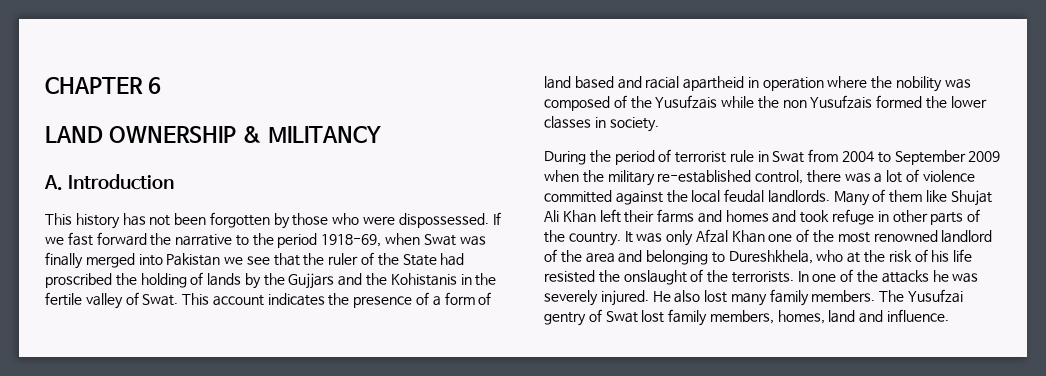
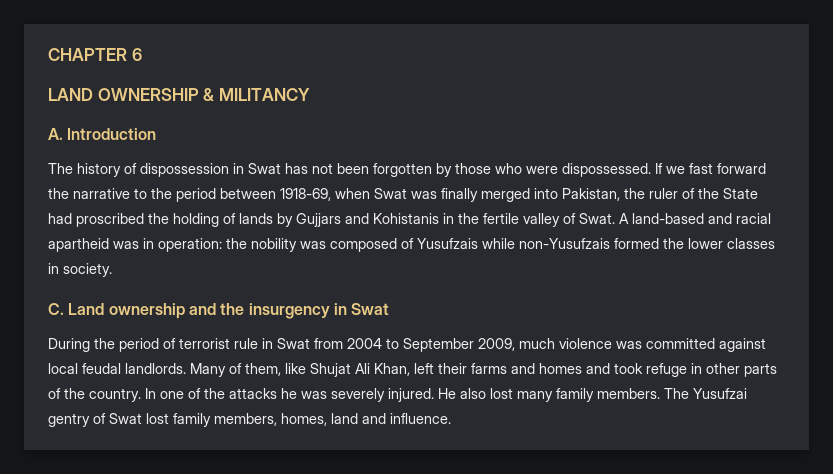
[45,213,120,229] This history -> [48,163,281,177] The history of dispossession in Swat
(318, 240) none -> [220,188,276,199] between
[166,253,300,266] Pakistan we see that -> [562,188,620,201] Pakistan,
[263,273,285,286] the -> (293, 220) none
[366,273,388,286] the -> (369, 218) none
[182,292,492,308] [544,76,868,91] This account indicates the presence of a form of land based and racial apartheid in operation where -> [619,213,771,224] [48,238,222,252] A land-based and racial apartheid was in operation:
[630,96,652,109] the -> (414, 243) none
[757,95,873,109] the non Yusufzais -> [519,238,610,249] non-Yusufzais
(659, 124) none -> [48,303,390,319] // C. Land ownership and the insurgency in Swat
[968,151,1001,162] [544,169,975,186] 2009 when the military re-established control, there was a lot of violence -> [478,338,642,351] 2009, much violence was
[666,190,688,203] the -> (766, 345) none
[889,190,923,203] them -> [245,363,281,376] them,
[562,210,596,223] Khan -> [374,363,410,376] Khan,
[624,229,993,246] [544,249,973,265] [544,269,794,285] It was only Afzal Khan one of the most renowned landlord of the area and belonging to Dureshkhela, who at the risk of his life resisted the onslaught of the terrorists. -> (141, 395) none

